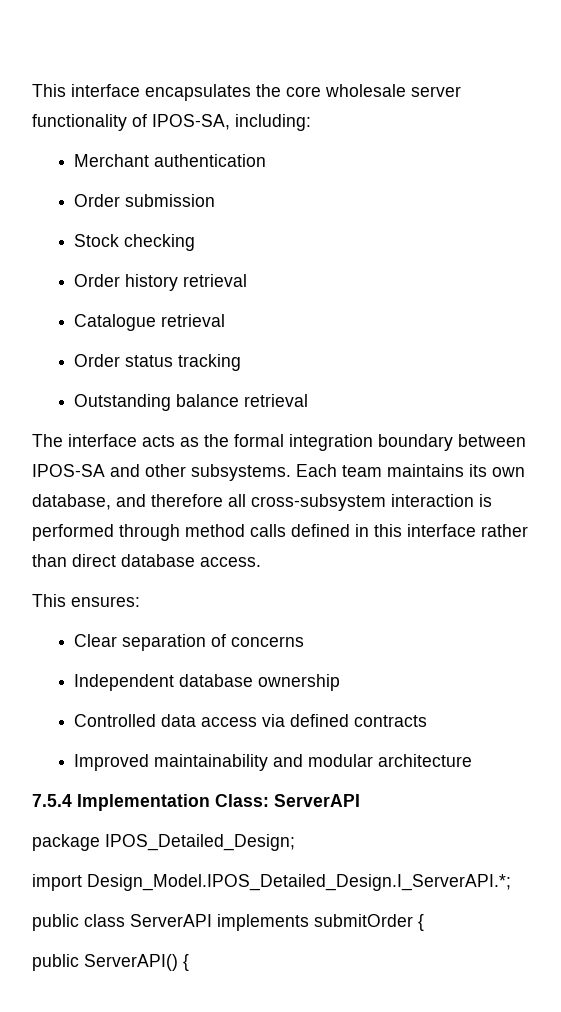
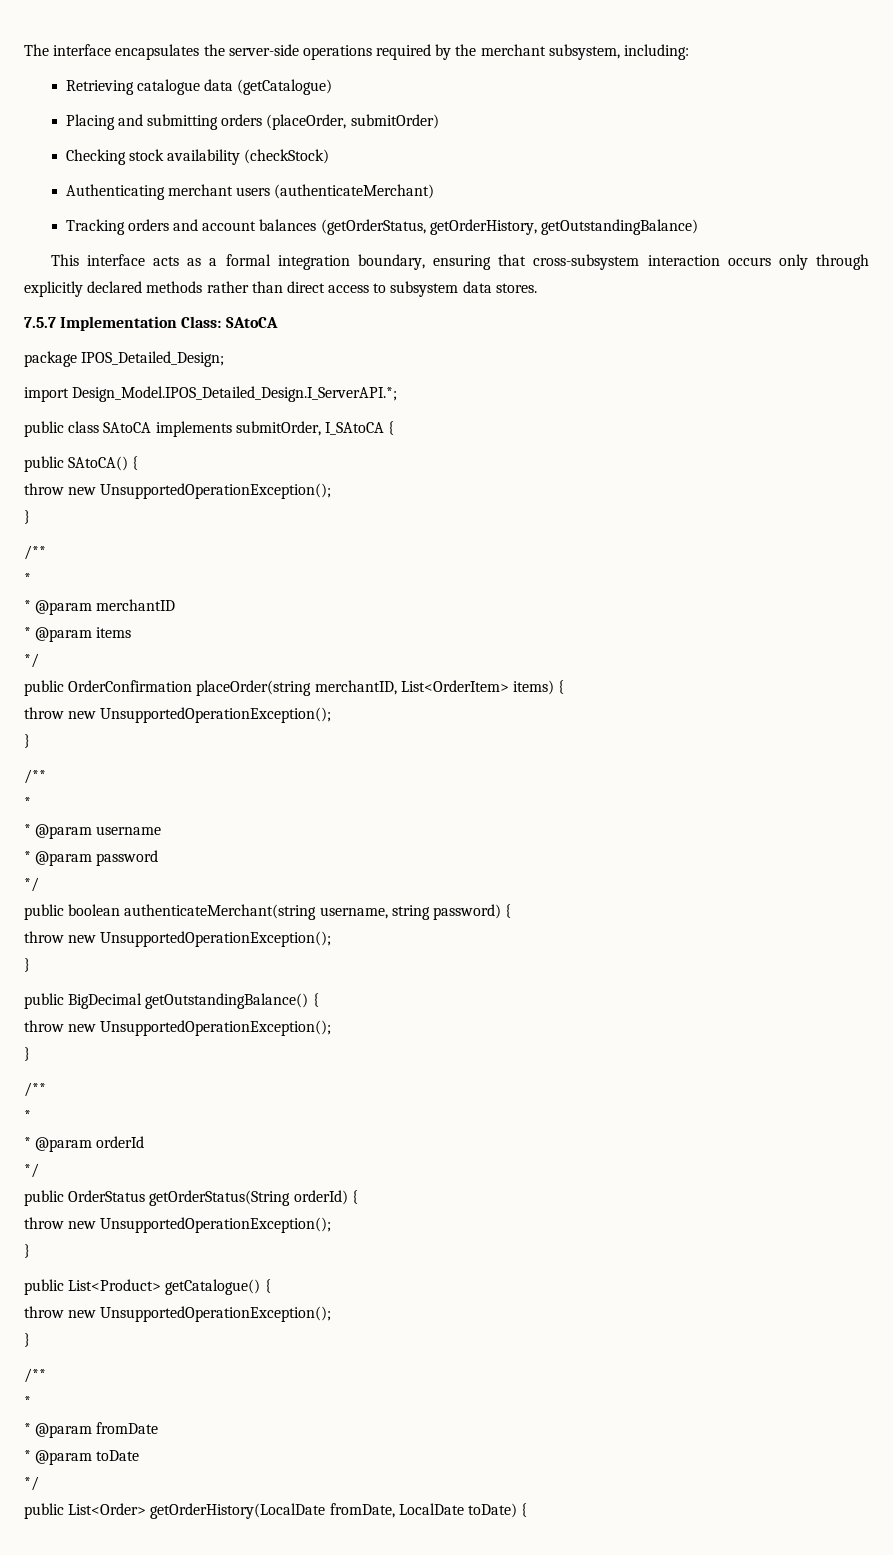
[32,84,66,97] This -> [24,44,49,56] The
[286,84,461,97] [32,114,311,131] [74,154,267,167] [74,194,216,207] [74,234,196,251] [74,274,248,291] [74,314,226,331] [74,354,242,371] [74,394,309,411] [32,434,63,447] core wholesale server functionality of IPOS-SA, including: // Merchant authentication // Order submission // Stock checking // Order history retrieval // Catalogue retrieval // Order status tracking // Outstanding balance retrieval // The -> [228,44,690,60] [65,79,333,95] [65,114,439,130] [65,149,330,165] [65,184,435,200] [65,219,698,235] [50,254,79,266] server-side operations required by the merchant subsystem, including: // Retrieving catalogue data (getCatalogue) // Placing and submitting orders (placeOrder, submitOrder) // Checking stock availability (checkStock) // Authenticating merchant users (authenticateMerchant) // Tracking orders and account balances (getOrderStatus, getOrderHistory, getOutstandingBalance) // This
[204,434,229,447] the -> [209,258,218,266] a
[378,434,526,451] [32,464,525,481] [32,494,492,511] [32,524,528,541] [32,554,261,567] [32,594,140,607] [74,634,305,651] [74,674,341,691] [74,714,428,727] [74,754,473,771] [32,794,72,807] boundary between IPOS-SA and other subsystems. Each team maintains its own database, and therefore all cross-subsystem interaction is performed through method calls defined in this interface rather than direct database access. // This ensures: // Clear separation of concerns // Independent database ownership // Controlled data access via defined contracts // Improved maintainability and modular architecture // 7.5.4 -> [357,254,869,270] [24,281,537,297] [24,317,56,328] boundary, ensuring that cross-subsystem interaction occurs only through explicitly declared methods rather than direct access to subsystem data stores. // 7.5.7
[274,794,360,807] ServerAPI -> [225,317,278,328] SAtoCA
[130,914,413,931] ServerAPI implements submitOrder -> [103,421,384,437] SAtoCA implements submitOrder, I_SAtoCA
[84,954,189,971] ServerAPI() { -> [68,456,139,471] [24,483,332,499] [24,510,30,524] [24,545,46,560] [24,573,31,584] [24,599,176,615] [24,627,132,642] [24,653,39,668] [24,680,565,696] [24,707,332,723] [24,734,30,748] [24,769,46,784] [24,797,31,808] [24,824,162,839] [24,850,159,866] [24,877,39,892] [24,904,512,920] [24,931,332,947] [24,958,30,972] [24,993,319,1009] [24,1020,332,1036] [24,1047,30,1061] [24,1082,46,1097] [24,1110,31,1121] [24,1136,145,1152] [24,1163,39,1178] [24,1190,358,1206] [24,1217,332,1233] [24,1244,30,1258] [24,1279,271,1295] [24,1306,332,1322] [24,1333,30,1347] [24,1368,46,1383] [24,1396,31,1407] [24,1422,159,1438] [24,1450,140,1465] [24,1476,39,1491] [24,1503,528,1519] SAtoCA() { // throw new UnsupportedOperationException(); // } // /** // * // * @param merchantID // * @param items // */ // public OrderConfirmation placeOrder(string merchantID, List<OrderItem> items) { // throw new UnsupportedOperationException(); // } // /** // * // * @param username // * @param password // */ // public boolean authenticateMerchant(string username, string password) { // throw new UnsupportedOperationException(); // } // public BigDecimal getOutstandingBalance() { // throw new UnsupportedOperationException(); // } // /** // * // * @param orderId // */ // public OrderStatus getOrderStatus(String orderId) { // throw new UnsupportedOperationException(); // } // public List<Product> getCatalogue() { // throw new UnsupportedOperationException(); // } // /** // * // * @param fromDate // * @param toDate // */ // public List<Order> getOrderHistory(LocalDate fromDate, LocalDate toDate) {

